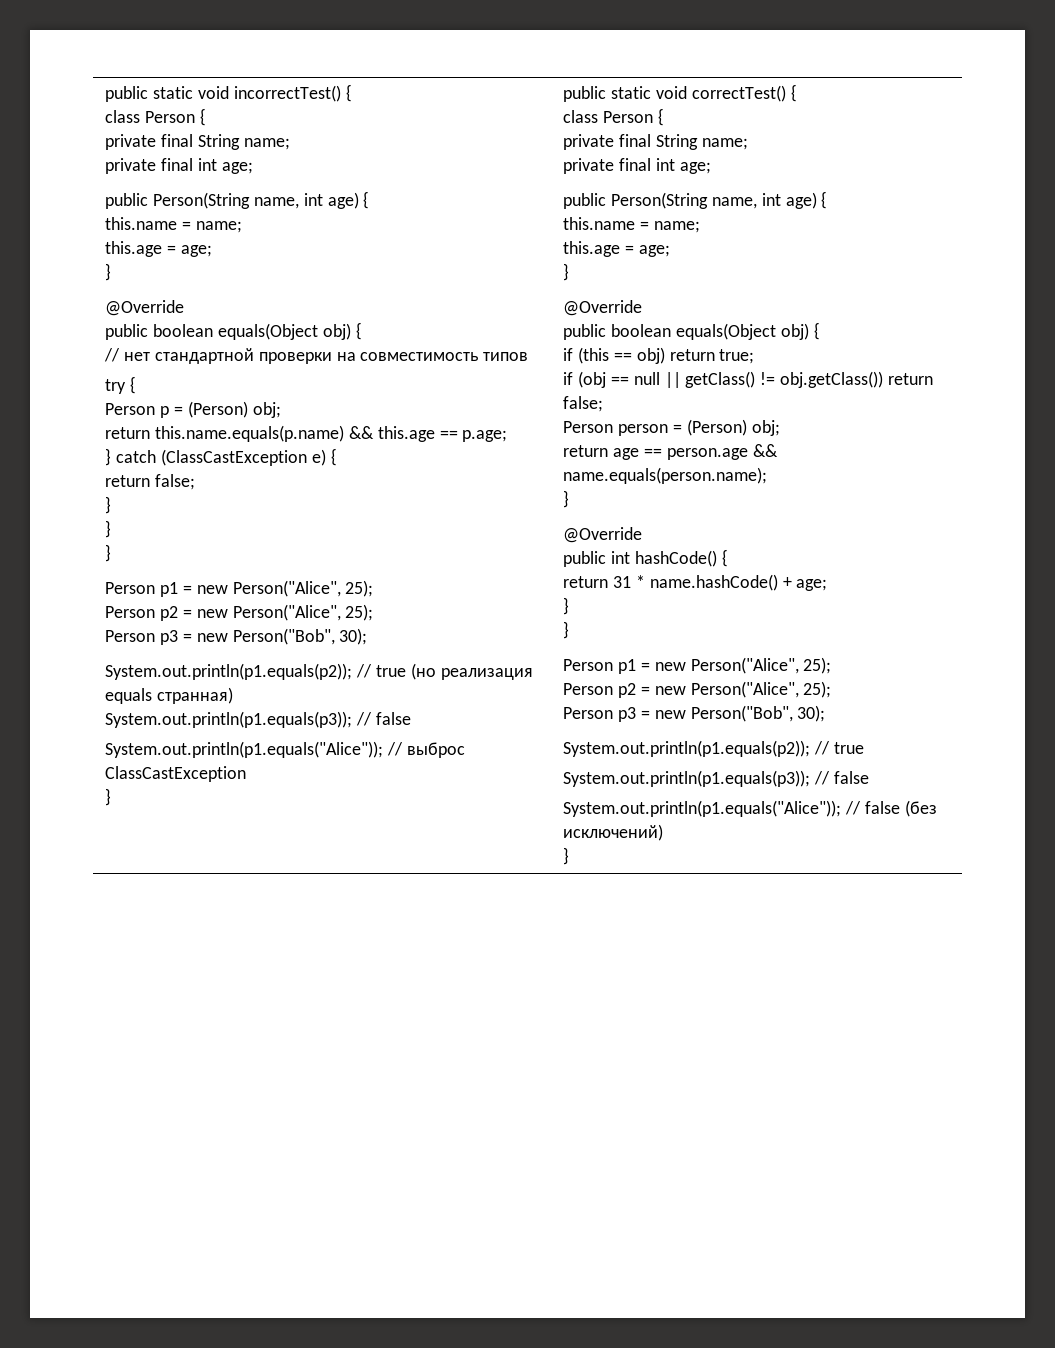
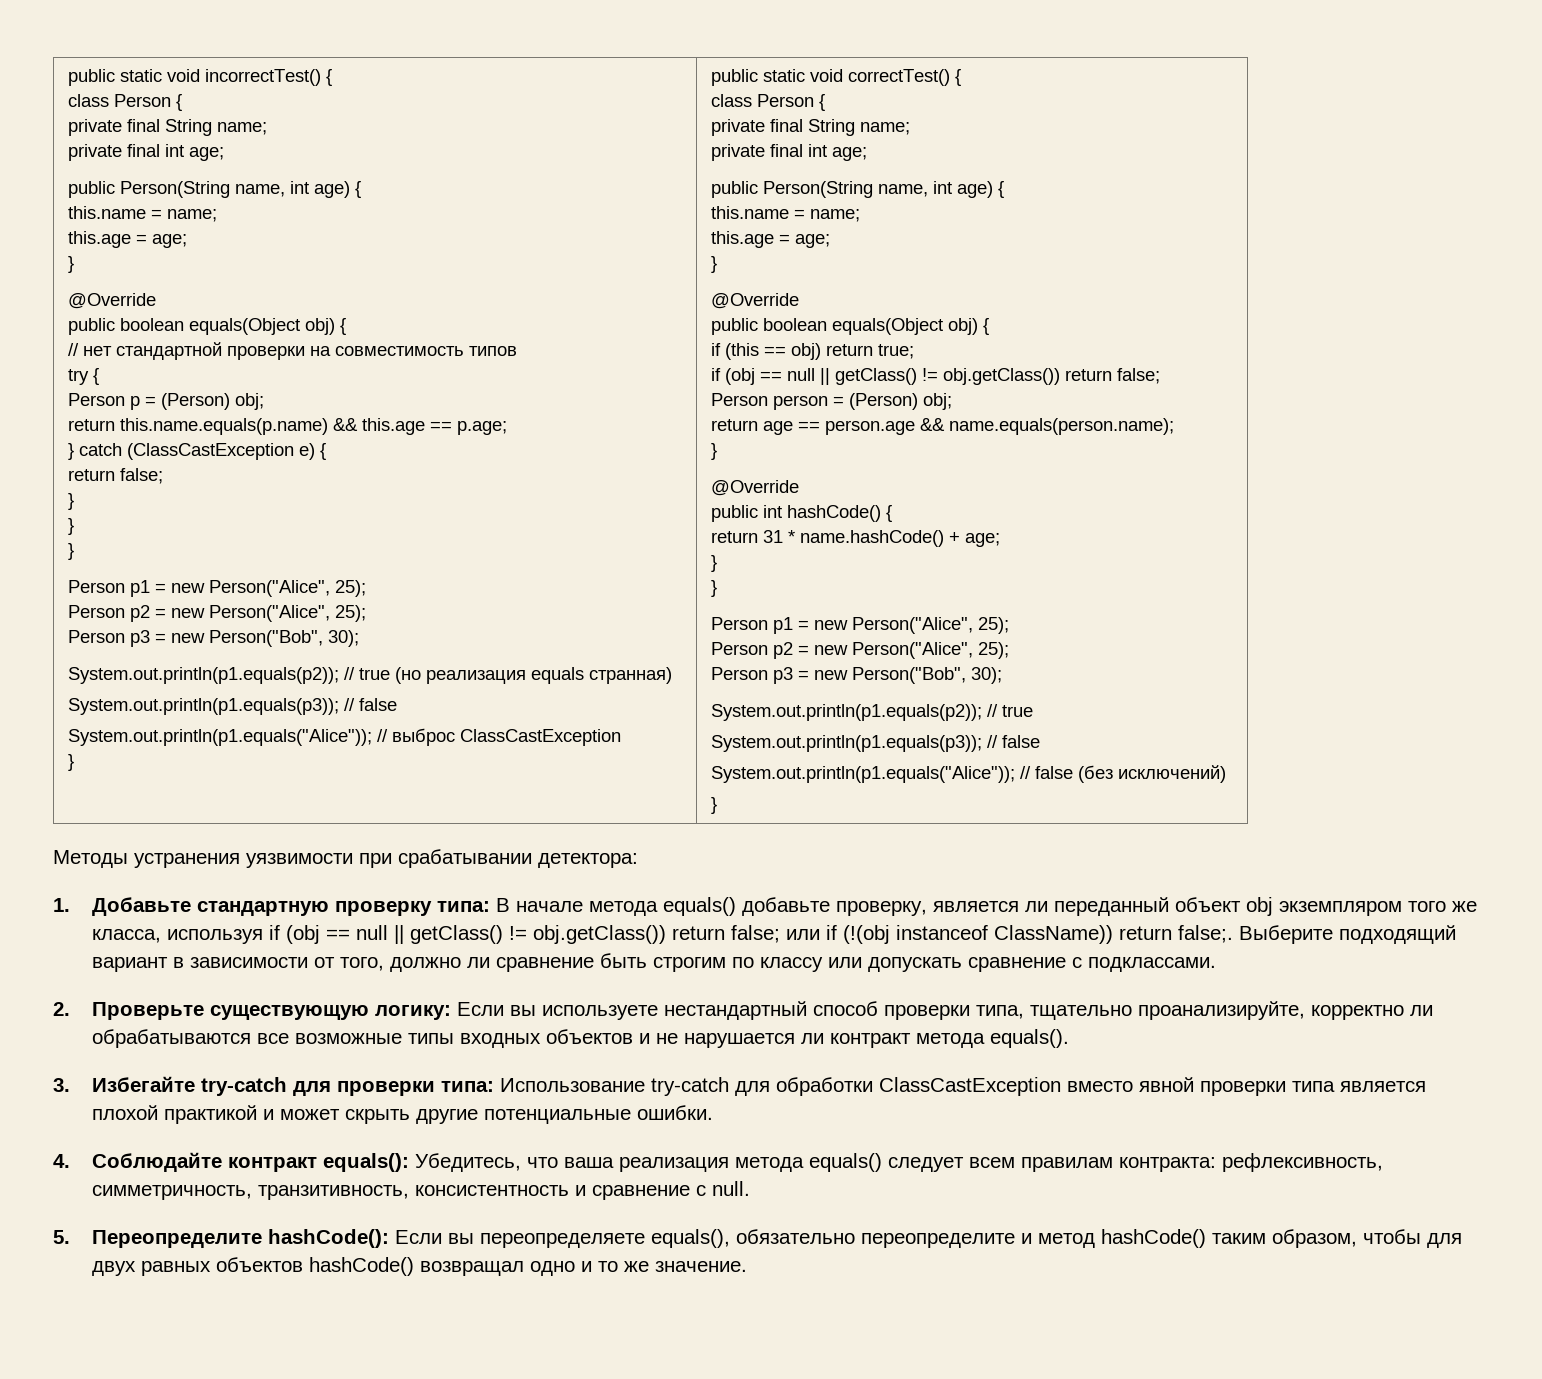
(570, 856) none -> [53,849,638,868] [53,897,1477,916] [91,925,1456,944] [91,953,1216,972] [53,1001,1433,1020] [91,1029,1069,1048] [53,1076,1426,1096] [91,1105,713,1124] [53,1152,1383,1172] [91,1181,750,1200] [53,1229,1462,1248] [91,1257,747,1276] // Методы устранения уязвимости при срабатывании детектора: // 1. Добавьте стандартную проверку типа: В начале метода equals() добавьте проверку, является ли переданный объект obj экземпляром того же класса, используя if (obj == null || getClass() != obj.getClass()) return false; или if (!(obj instanceof ClassName)) return false;. Выберите подходящий вариант в зависимости от того, должно ли сравнение быть строгим по классу или допускать сравнение с подклассами. // 2. Проверьте существующую логику: Если вы используете нестандартный способ проверки типа, тщательно проанализируйте, корректно ли обрабатываются все возможные типы входных объектов и не нарушается ли контракт метода equals(). // 3. Избегайте try-catch для проверки типа: Использование try-catch для обработки ClassCastException вместо явной проверки типа является плохой практикой и может скрыть другие потенциальные ошибки. // 4. Соблюдайте контракт equals(): Убедитесь, что ваша реализация метода equals() следует всем правилам контракта: рефлексивность, симметричность, транзитивность, консистентность и сравнение с null. // 5. Переопределите hashCode(): Если вы переопределяете equals(), обязательно переопределите и метод hashCode() таким образом, чтобы для двух равных объектов hashCode() возвращал одно и то же значение.

